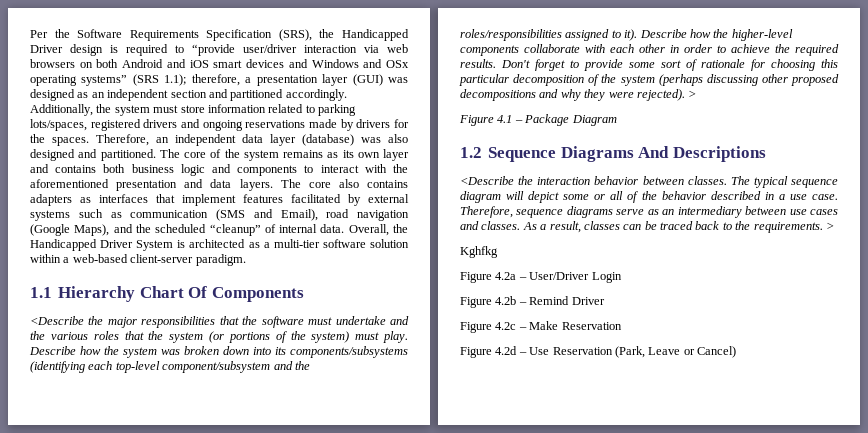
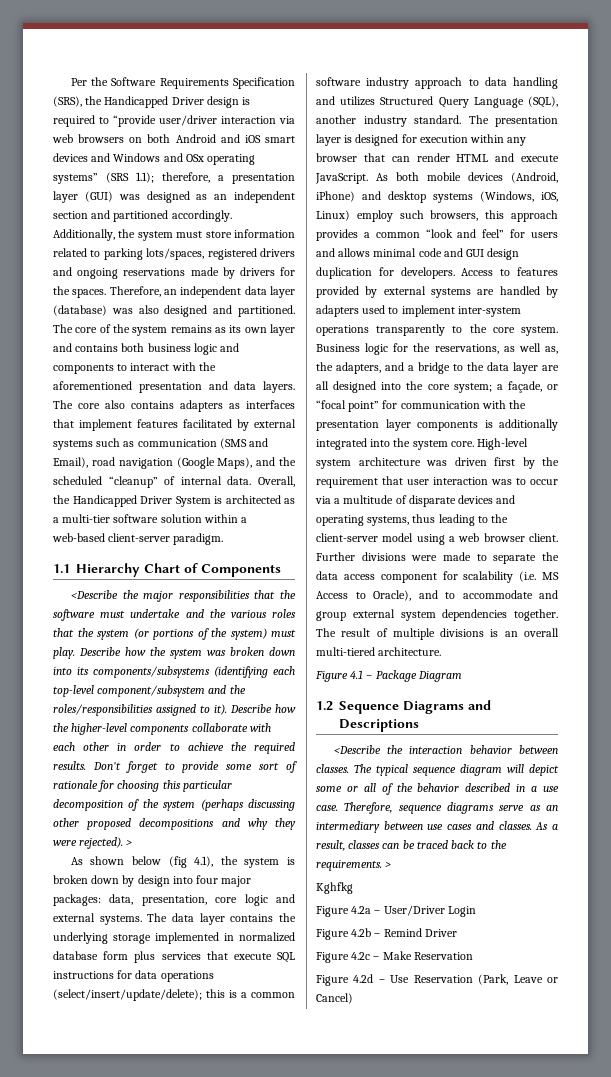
[188,286,208,298] Of -> [184,563,198,573] of
(697, 94) none -> [70,856,296,868] [53,875,252,887] [53,894,295,906] [53,913,296,925] [53,932,295,944] [53,951,295,963] [53,970,214,982] [53,989,295,1001] [316,77,558,89] [316,96,558,108] [316,115,558,127] [316,134,527,146] [316,153,559,162] [315,172,558,184] [316,191,558,203] [316,210,558,222] [316,229,558,241] [316,248,520,260] [316,267,558,279] [316,286,558,298] [316,305,521,317] [316,324,558,336] [316,343,558,355] [316,362,559,374] [316,381,558,393] [316,400,527,412] [316,419,558,431] [316,438,529,450] [316,457,559,469] [316,476,558,488] [315,495,516,507] [316,514,509,526] [316,533,558,545] [316,552,559,564] [316,571,559,583] [316,590,558,601] [316,609,558,621] [316,628,559,640] [316,647,442,656] // As shown below (fig 4.1), the system is broken down by design into four major packages: data, presentation, core logic and external systems. The data layer contains the underlying storage implemented in normalized database form plus services that execute SQL instructions for data operations (select/insert/update/delete); this is a common software industry approach to data handling and utilizes Structured Query Language (SQL), another industry standard. The presentation layer is designed for execution within any browser that can render HTML and execute JavaScript. As both mobile devices (Android, iPhone) and desktop systems (Windows, iOS, Linux) employ such browsers, this approach provides a common “look and feel” for users and allows minimal code and GUI design duplication for developers. Access to features provided by external systems are handled by adapters used to implement inter-system operations transparently to the core system. Business logic for the reservations, as well as, the adapters, and a bridge to the data layer are all designed into the core system; a façade, or “focal point” for communication with the presentation layer components is additionally integrated into the system core. High-level system architecture was driven first by the requirement that user interaction was to occur via a multitude of disparate devices and operating systems, thus leading to the client-server model using a web browser client. Further divisions were made to separate the data access component for scalability (i.e. MS Access to Oracle), and to accommodate and group external system dependencies together. The result of multiple divisions is an overall multi-tiered architecture.
[638,146,670,158] And -> [468,700,491,710] and

